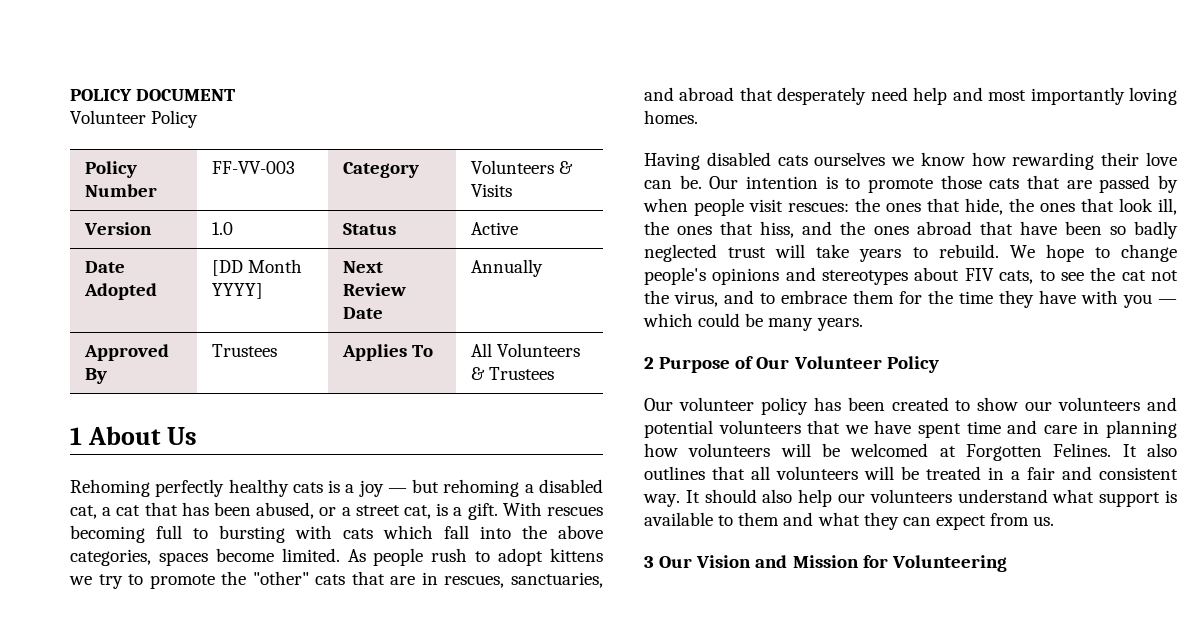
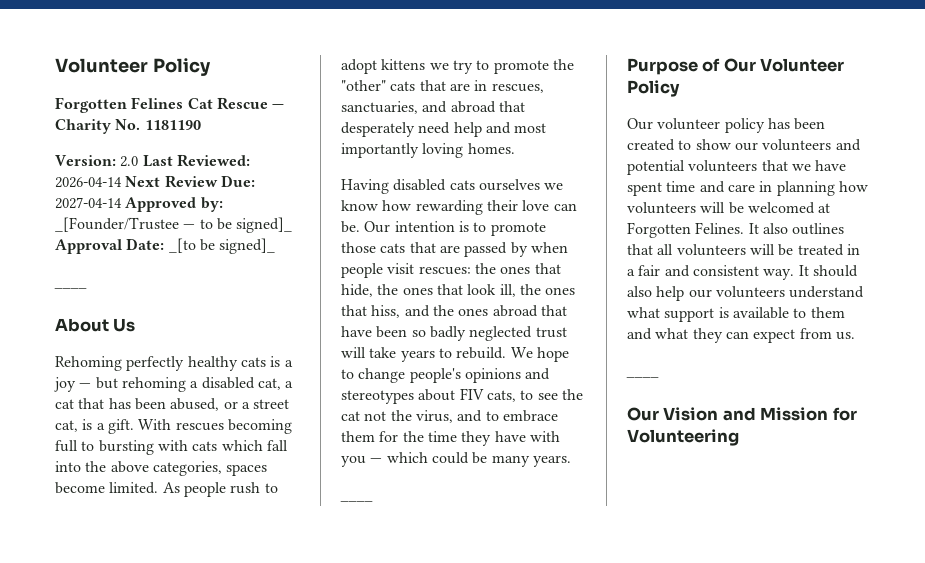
[70,89,236,101] [70,110,199,128] [84,161,137,178] [84,184,157,197] [211,161,295,174] [342,162,419,178] [470,160,573,174] [470,184,512,197] [83,222,152,235] [211,222,233,235] [342,223,396,235] [470,222,518,235] [84,261,125,273] [83,283,157,300] [211,259,302,276] [211,283,263,299] [342,261,383,273] [342,283,406,296] [342,307,383,319] [470,259,543,277] [83,344,169,361] [84,368,107,384] [211,344,277,357] [341,344,433,361] [470,343,580,357] [470,367,554,380] [70,427,82,445] POLICY DOCUMENT // Volunteer Policy // Policy Number | FF-VV-003 | Category | Volunteers & Visits // Version | 1.0 | Status | Active // Date Adopted | [DD Month YYYY] | Next Review Date | Annually // Approved By | Trustees | Applies To | All Volunteers & Trustees // 1 -> [55,58,211,76] [55,97,285,113] [55,119,201,134] [55,154,250,167] [55,175,255,188] [55,197,223,212] [55,217,293,233] [55,238,276,254] [54,286,87,289] Volunteer Policy // Forgotten Felines Cat Rescue — Charity No. 1181190 // Version: 2.0 Last Reviewed: 2026-04-14 Next Review Due: 2027-04-14 Approved by: _[Founder/Trustee — to be signed]_ Approval Date: _[to be signed]_ // ____ //
[644,357,654,369] 2 -> [340,499,373,502] ____ //
[644,556,654,568] 3 -> [626,375,659,378] ____ //

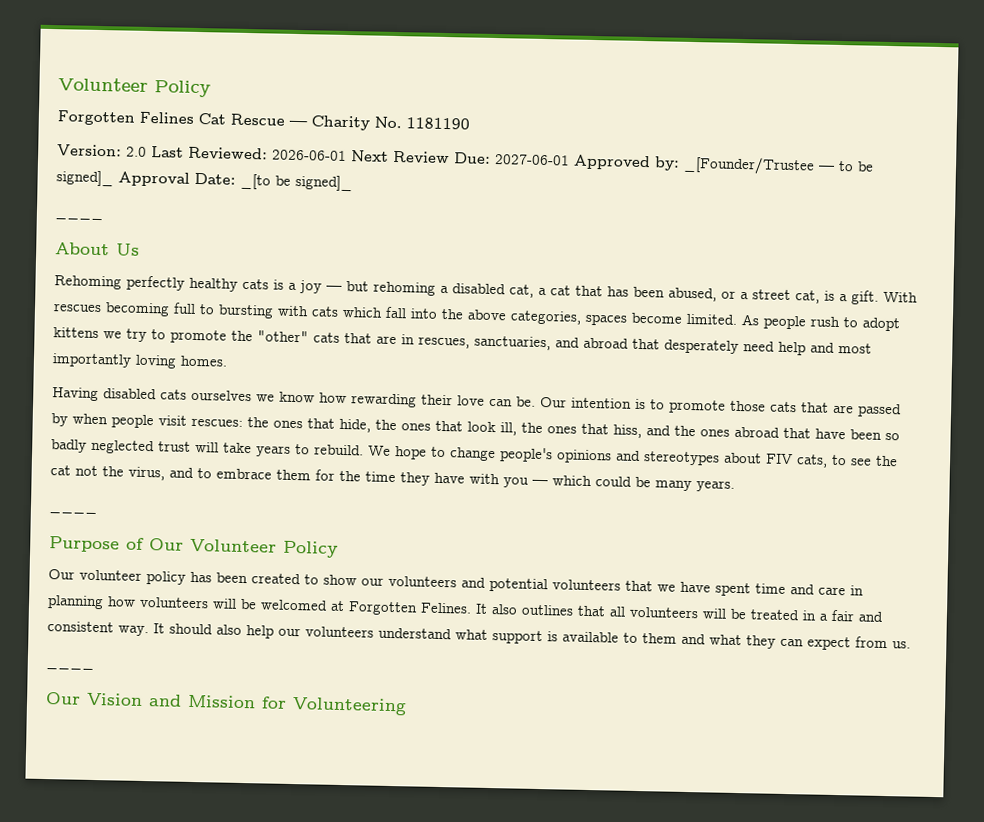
[55,177,122,188] 2026-04-14 -> [272,149,347,161] 2026-06-01
[55,197,122,209] 2027-04-14 -> [495,154,570,166] 2027-06-01

